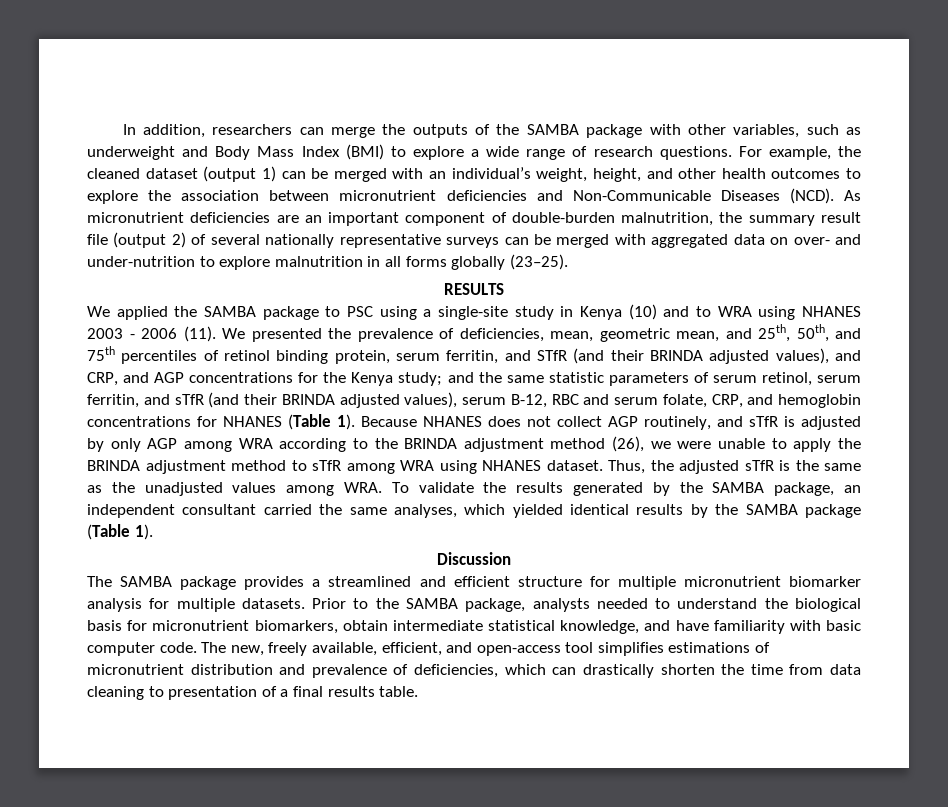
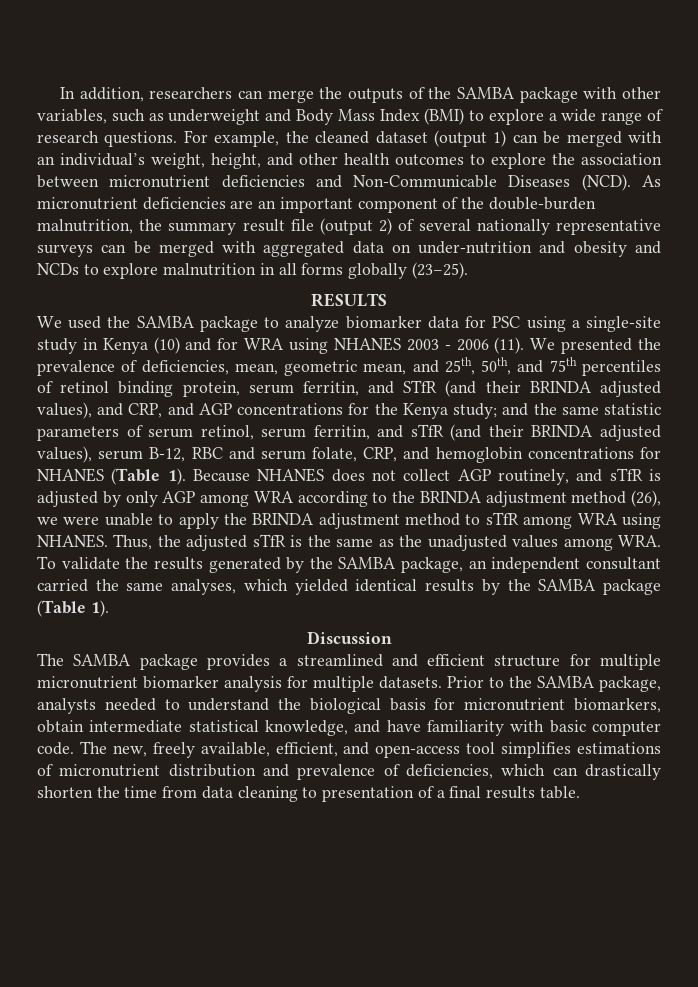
(507, 217) none -> [461,197,485,209] the
[793,234,861,245] [87,256,195,267] over- and under-nutrition -> [418,241,661,257] [37,263,79,275] under-nutrition and obesity and NCDs
[116,306,168,320] applied -> [68,316,102,329] used
(341, 311) none -> [285,316,487,332] analyze biomarker data for
[696,306,711,317] to -> [217,338,239,350] for
[482,460,603,471] NHANES dataset. -> [37,534,108,548] NHANES.

